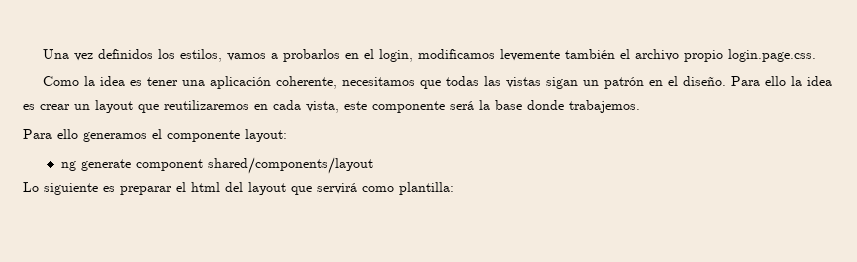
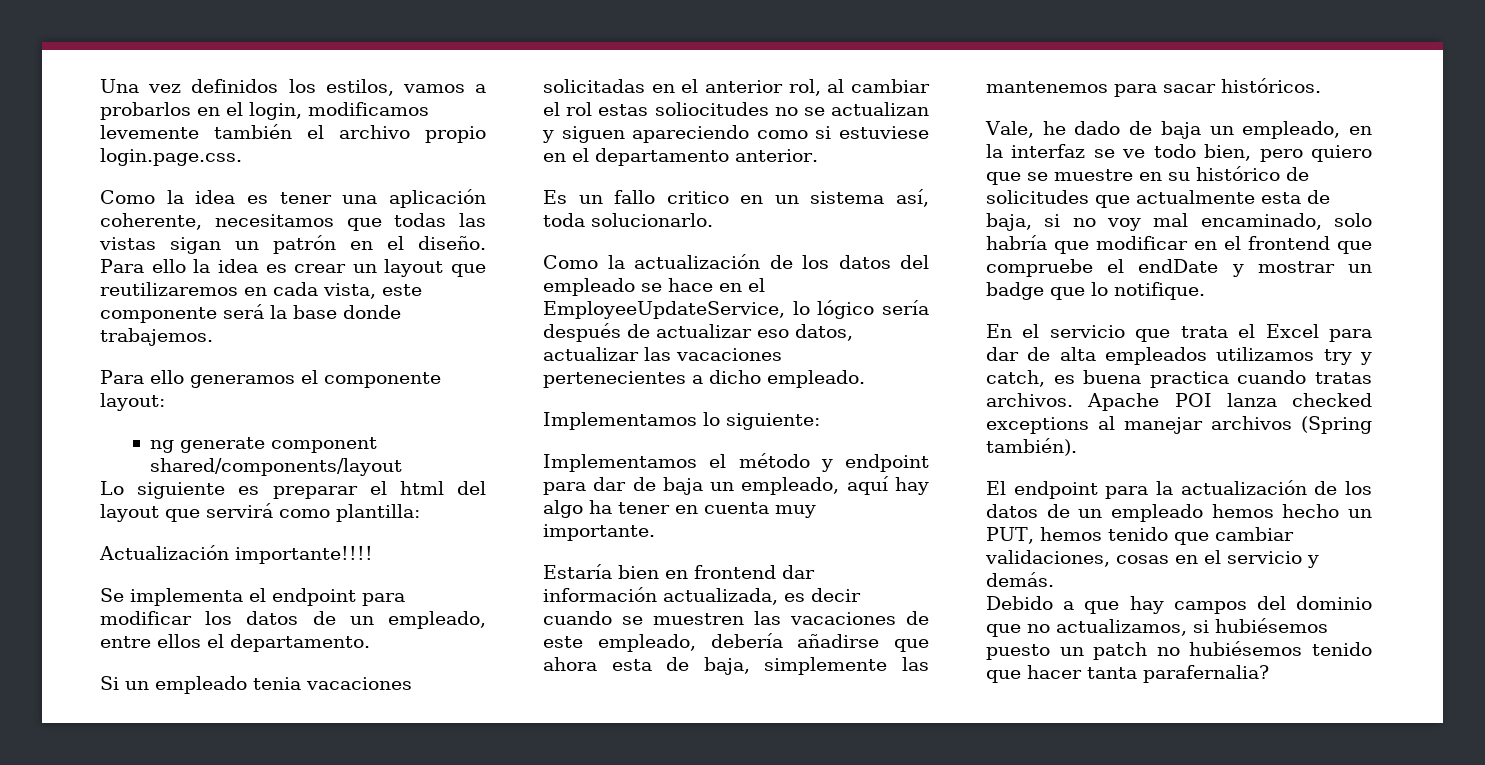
(454, 188) none -> [99,545,373,564] [100,588,405,606] [100,611,486,629] [100,634,370,652] [100,676,412,694] [543,79,930,96] [543,102,929,116] [542,125,929,143] [543,148,818,166] [543,189,929,207] [543,213,713,227] [543,254,929,269] [543,278,765,296] [543,300,929,319] [543,323,853,342] [543,347,782,361] [543,370,865,388] [543,412,820,430] [543,453,929,472] [543,476,929,495] [543,500,816,518] [543,524,655,541] [543,564,815,579] [543,587,861,605] [543,611,929,625] [543,633,929,652] [543,657,929,675] [986,78,1321,97] [985,121,1372,139] [986,144,1372,162] [986,166,1309,185] [986,190,1330,208] [986,213,1372,231] [986,235,1372,254] [986,259,1372,277] [986,282,1205,300] [986,324,1372,342] [986,347,1372,365] [986,370,1372,388] [986,393,1372,411] [986,416,1372,434] [986,438,1077,456] [986,480,1372,499] [986,504,1372,522] [986,527,1294,545] [985,550,1319,568] [986,572,1054,587] [986,596,1372,614] [986,618,1328,637] [986,641,1372,660] [986,665,1269,683] // Actualización importante!!!! // Se implementa el endpoint para modificar los datos de un empleado, entre ellos el departamento. // Si un empleado tenia vacaciones solicitadas en el anterior rol, al cambiar el rol estas soliocitudes no se actualizan y siguen apareciendo como si estuviese en el departamento anterior. // Es un fallo critico en un sistema así, toda solucionarlo. // Como la actualización de los datos del empleado se hace en el EmployeeUpdateService, lo lógico sería después de actualizar eso datos, actualizar las vacaciones pertenecientes a dicho empleado. // Implementamos lo siguiente: // Implementamos el método y endpoint para dar de baja un empleado, aquí hay algo ha tener en cuenta muy importante. // Estaría bien en frontend dar información actualizada, es decir cuando se muestren las vacaciones de este empleado, debería añadirse que ahora esta de baja, simplemente las mantenemos para sacar históricos. // Vale, he dado de baja un empleado, en la interfaz se ve todo bien, pero quiero que se muestre en su histórico de solicitudes que actualmente esta de baja, si no voy mal encaminado, solo habría que modificar en el frontend que compruebe el endDate y mostrar un badge que lo notifique. // En el servicio que trata el Excel para dar de alta empleados utilizamos try y catch, es buena practica cuando tratas archivos. Apache POI lanza checked exceptions al manejar archivos (Spring también). // El endpoint para la actualización de los datos de un empleado hemos hecho un PUT, hemos tenido que cambiar validaciones, cosas en el servicio y demás. // Debido a que hay campos del dominio que no actualizamos, si hubiésemos puesto un patch no hubiésemos tenido que hacer tanta parafernalia?

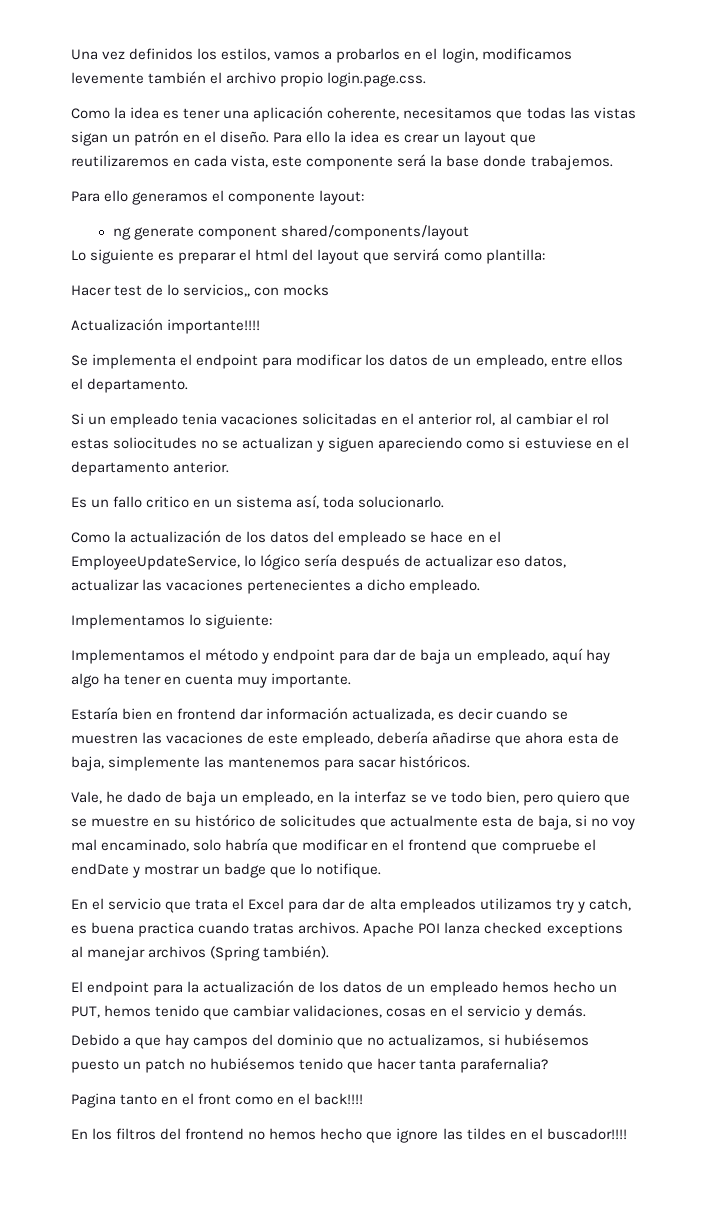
(420, 513) none -> [71,284,330,297] // Hacer test de lo servicios,, con mocks
(1269, 674) none -> [71,1093,364,1108] [71,1128,627,1143] // Pagina tanto en el front como en el back!!!! // En los filtros del frontend no hemos hecho que ignore las tildes en el buscador!!!!

